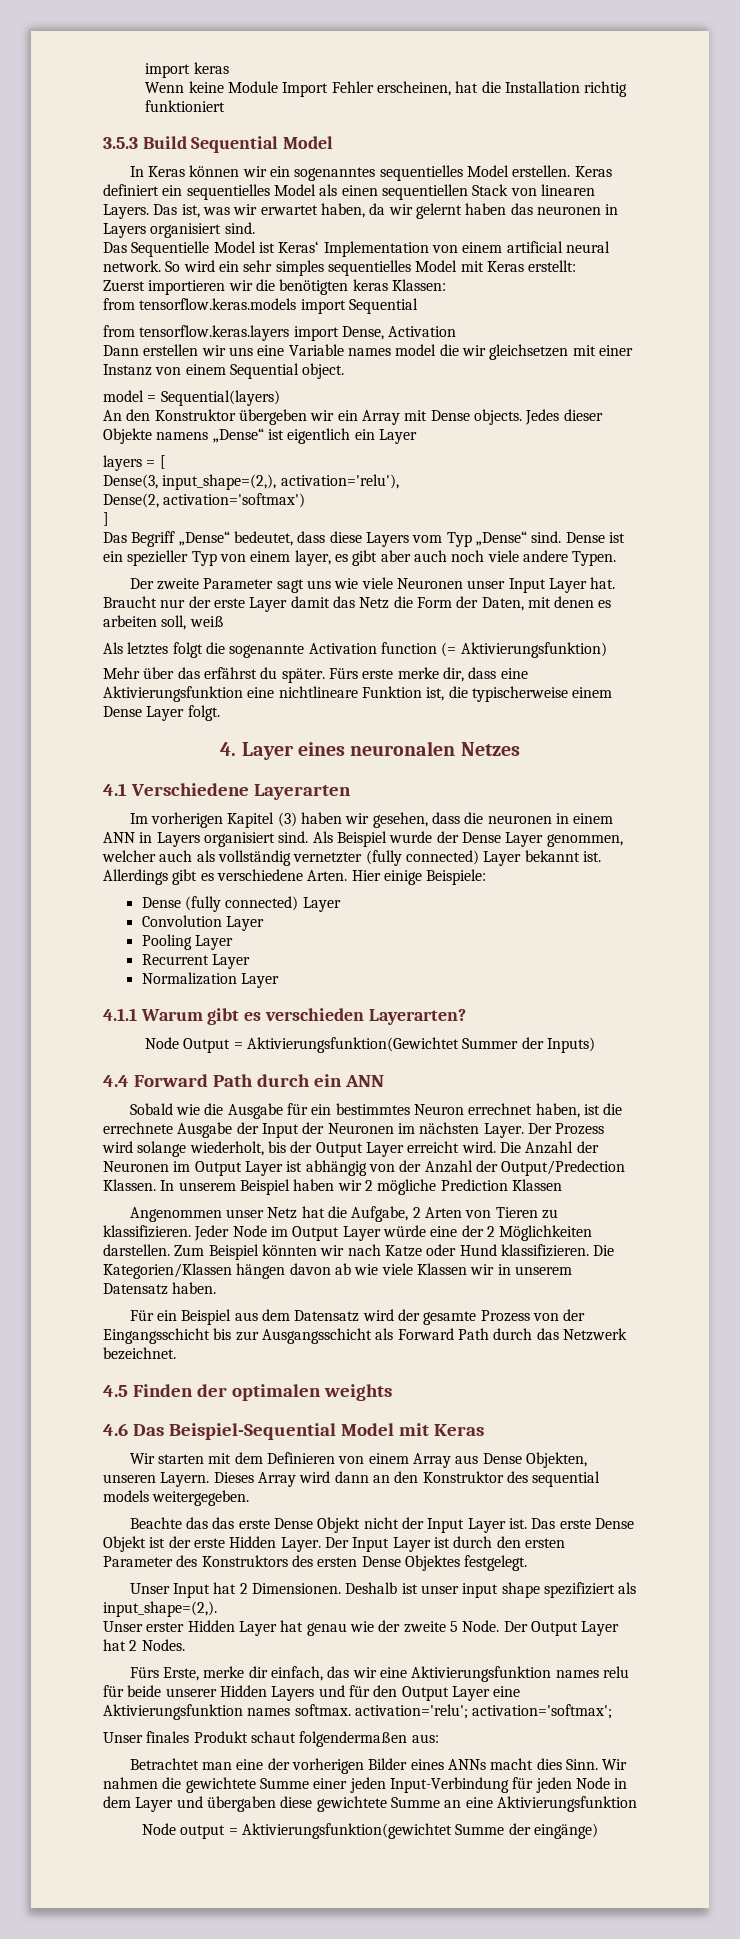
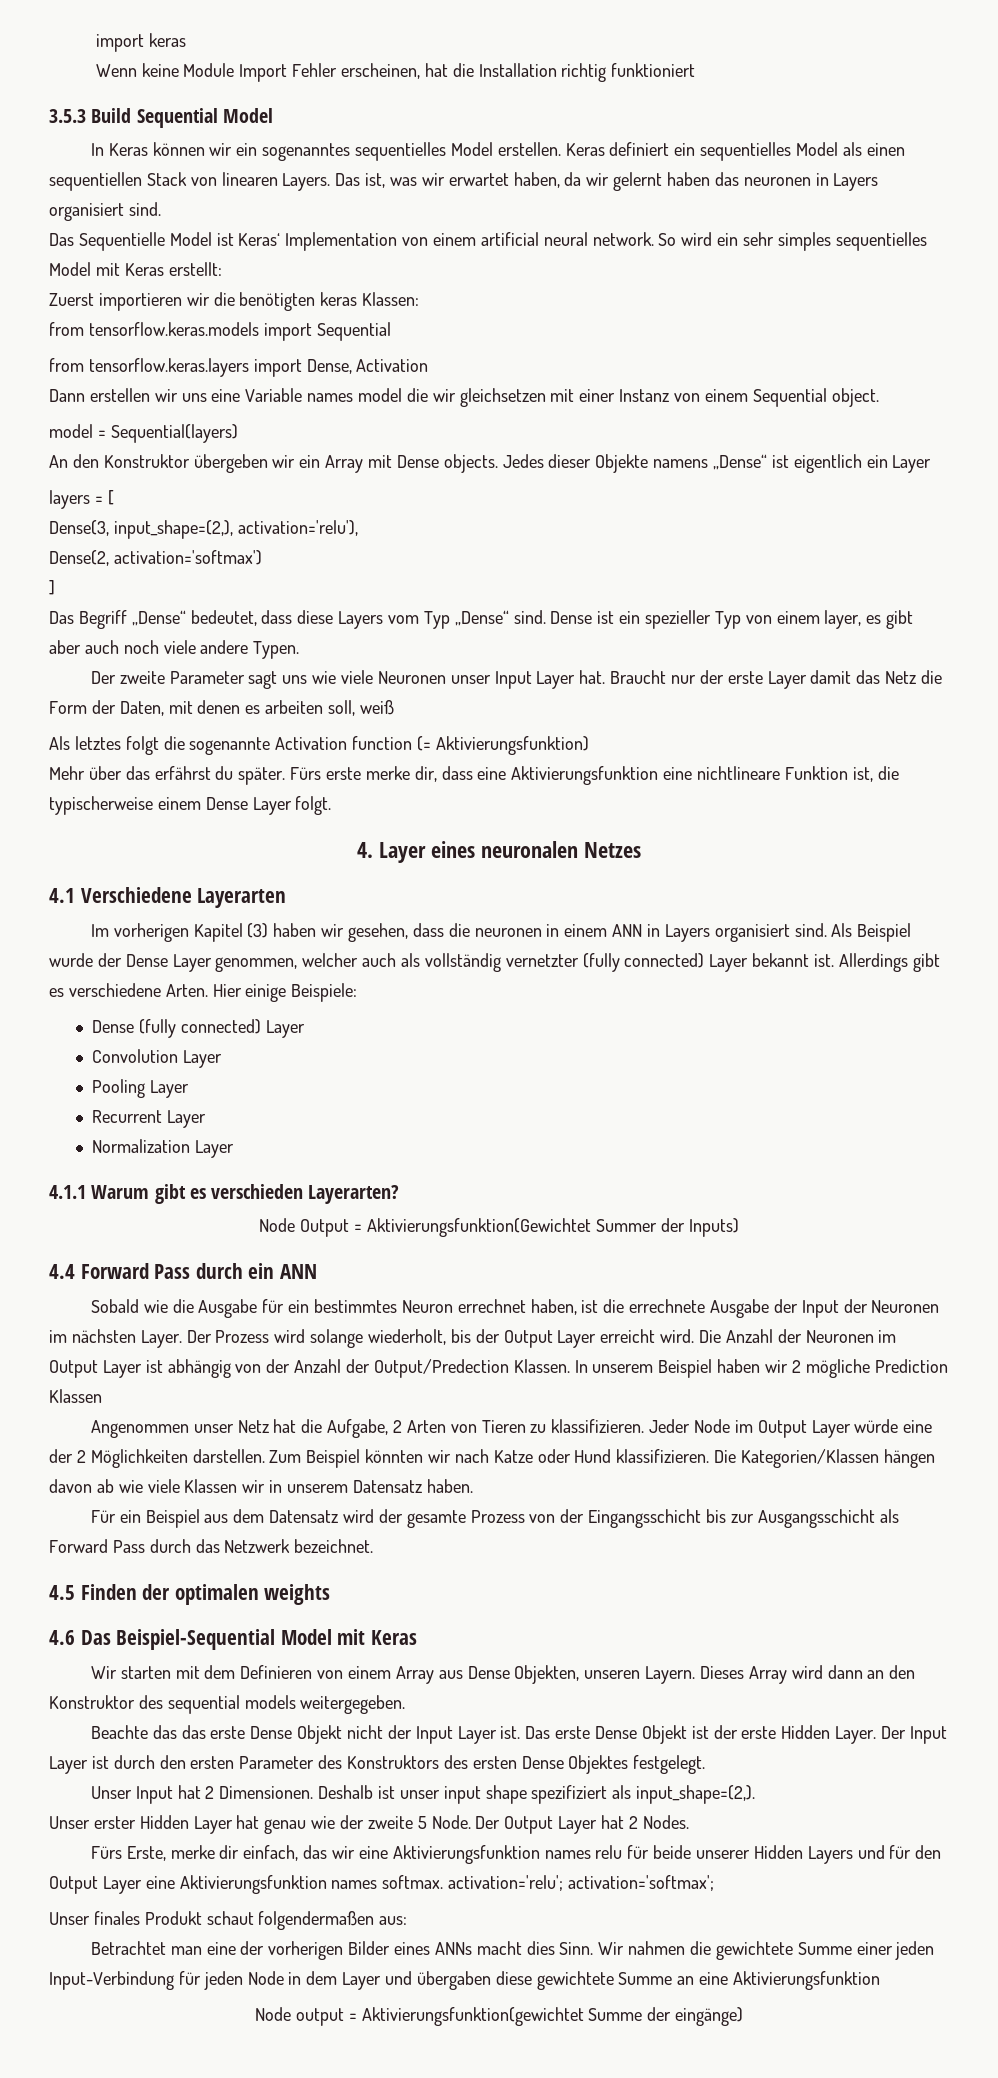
[212,1074,253,1087] Path -> [154,1264,191,1279] Pass
[457,1328,489,1340] Path -> [112,1540,145,1553] Pass

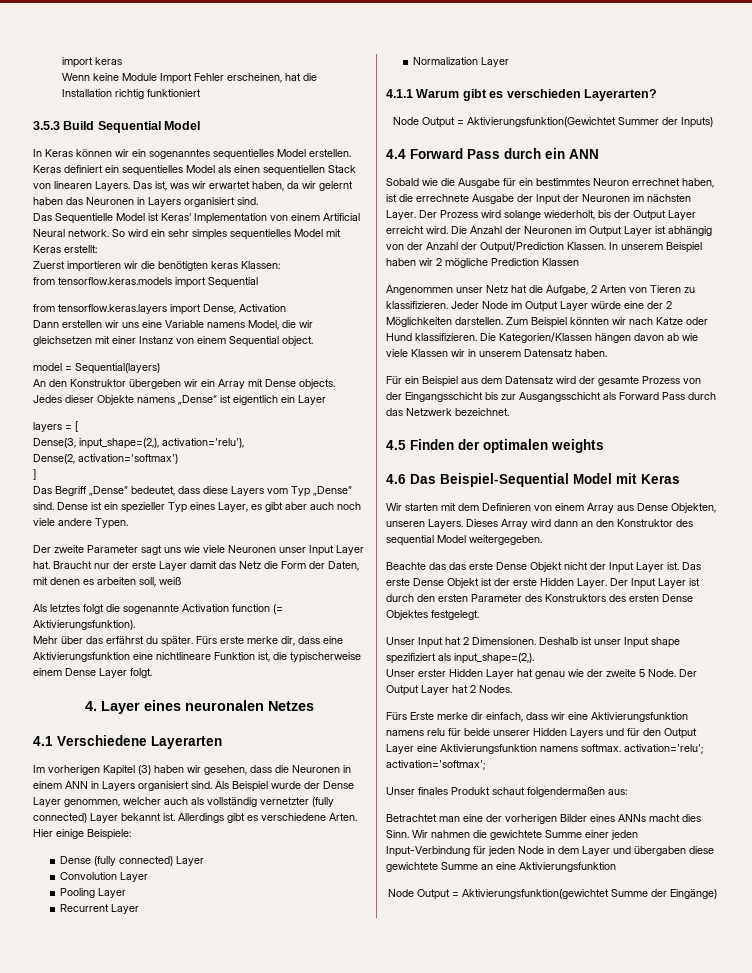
[743,177,811,186] neuronen -> [86,197,134,205] Neuronen
[480,232,588,246] artificial neural -> [323,213,360,221] [33,229,65,237] Artificial Neural
[307,388,403,402] names model -> [207,320,279,330] namens Model,
[745,610,862,629] von einem layer, -> [190,502,248,512] eines Layer,
[435,736,589,755] Aktivierungsfunktion) -> [33,620,135,630] Aktivierungsfunktion).
[474,928,542,937] neuronen -> [292,765,340,773] Neuronen
[373,1359,509,1378] Output/Predection -> [480,241,564,253] Output/Prediction
[645,1666,696,1684] Layern. -> [428,519,463,529] Layers.
[244,1695,296,1709] models -> [437,535,466,543] Model
[443,1786,481,1804] input -> [624,637,649,648] Input
[126,1846,166,1861] Erste, -> [410,712,434,720] Erste
[303,1845,328,1859] das -> [526,712,548,720] dass
[544,1850,591,1859] names -> [386,730,424,736] namens
[331,1880,378,1889] names -> [540,746,578,752] namens
[295,2008,344,2026] output -> [417,889,450,900] Output
[675,2007,744,2026] eingänge) -> [670,889,717,899] Eingänge)

